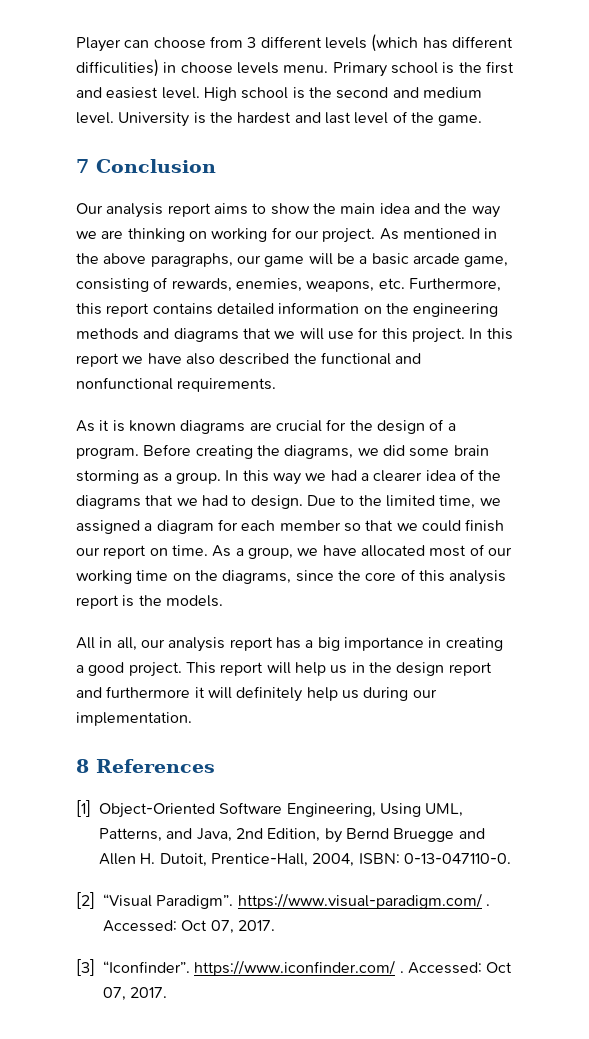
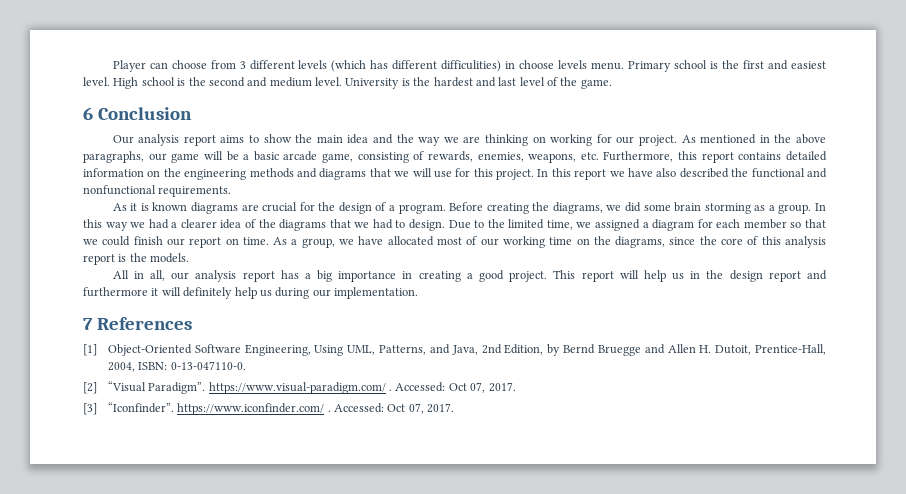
[76,159,89,173] 7 -> [83,107,93,120] 6
[76,759,89,773] 8 -> [83,318,93,330] 7

